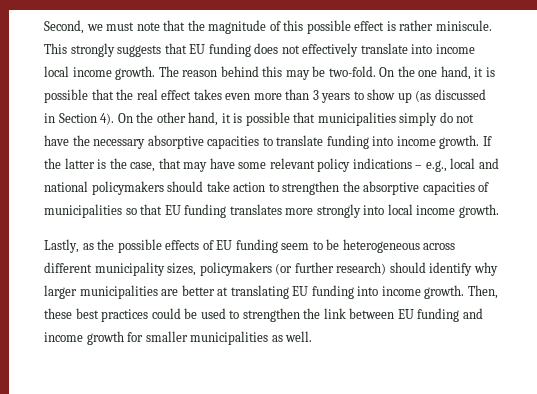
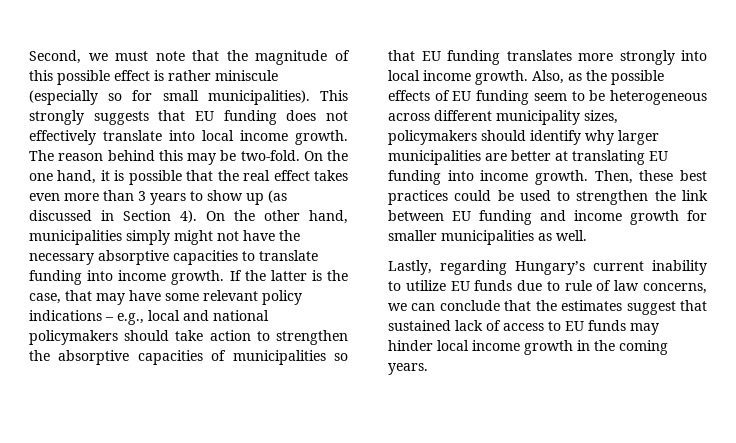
[435,20,492,31] miniscule. -> [215,70,278,81] [29,90,310,105] miniscule (especially so for small municipalities).
[435,44,475,54] income -> (195, 135) none
[221,112,316,126] it is possible that -> (348, 217) none
[439,112,453,123] do -> [174,230,213,245] might
[44,239,79,253] // Lastly, -> [532,70,564,84] Also,
[275,262,387,275] (or further research) -> (477, 137) none
(313, 336) none -> [388,260,707,275] [388,280,707,294] [388,300,707,315] [388,320,659,335] [388,340,668,355] [388,363,428,375] // Lastly, regarding Hungary’s current inability to utilize EU funds due to rule of law concerns, we can conclude that the estimates suggest that sustained lack of access to EU funds may hinder local income growth in the coming years.

